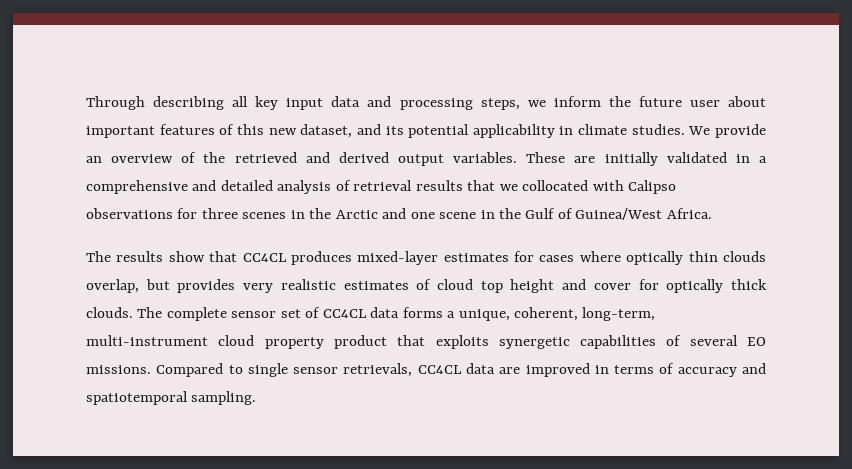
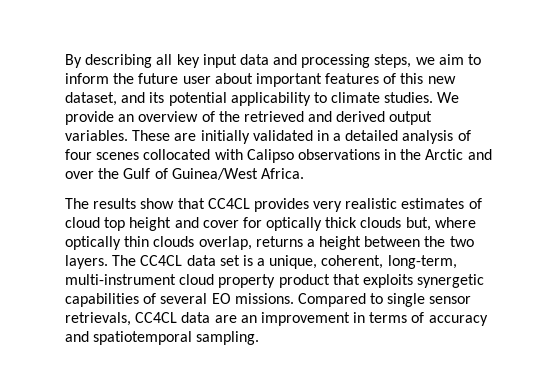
[86,96,145,110] Through -> [65,54,82,68] By
(546, 103) none -> [438,54,482,65] aim to
[559,126,574,135] in -> [313,92,327,103] to
[86,180,217,194] comprehensive and -> (342, 137) none
[353,180,518,191] retrieval results that we -> [65,149,140,160] four scenes
[177,208,287,219] for three scenes -> (380, 154) none
[410,210,495,219] one scene in -> [65,171,94,179] over
[290,251,767,265] [86,279,170,293] produces mixed-layer estimates for cases where optically thin clouds overlap, but -> (250, 203) none
[86,307,443,321] clouds. The complete sensor set of CC4CL data forms -> [360,217,476,231] [65,236,474,250] [65,255,253,269] clouds but, where optically thin clouds overlap, returns a height between the two layers. The CC4CL data set is
[525,363,590,377] improved -> [240,312,350,326] an improvement

